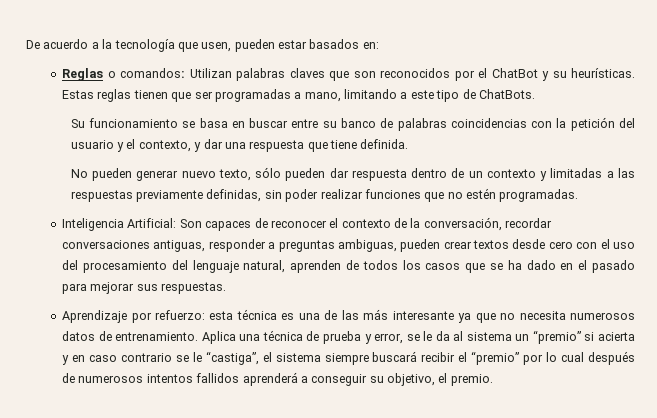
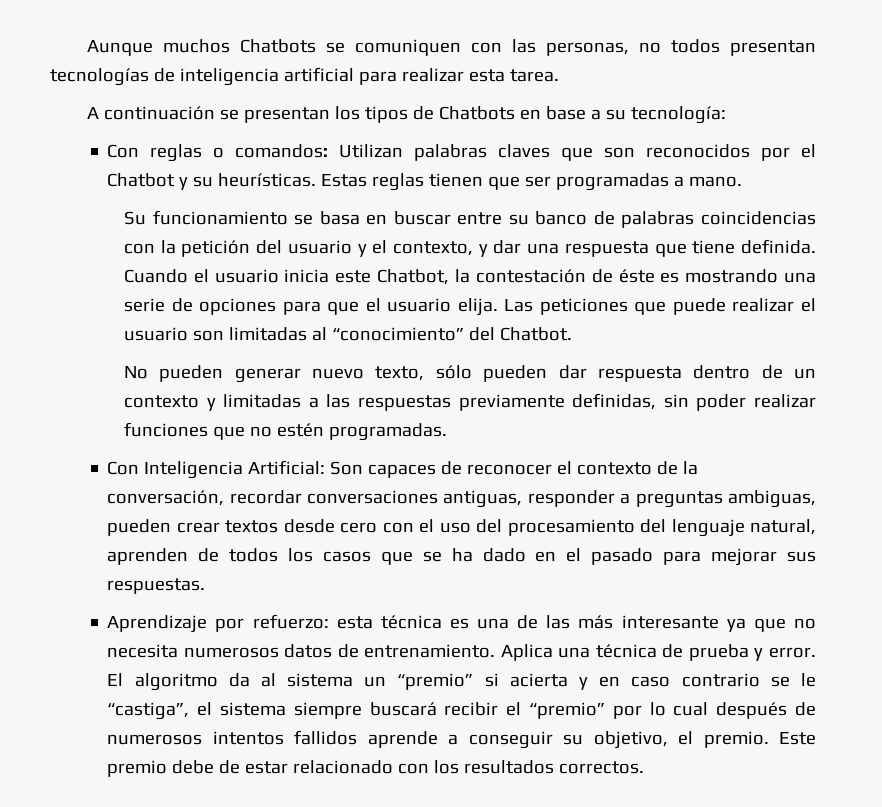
[26,39,379,52] [62,68,104,81] De acuerdo a la tecnología que usen, pueden estar basados en: // Reglas -> [87,39,817,56] [50,67,559,86] [87,106,727,124] [107,144,203,162] Aunque muchos Chatbots se comuniquen con las personas, no todos presentan tecnologías de inteligencia artificial para realizar esta tarea. // A continuación se presentan los tipos de Chatbots en base a su tecnología: // Con reglas
[491,68,538,78] ChatBot -> [107,173,176,187] Chatbot
[304,89,535,102] mano, limitando a este tipo de ChatBots. -> [689,176,743,187] mano.
(409, 144) none -> [123,269,816,285] [123,298,816,316] [123,327,572,341] Cuando el usuario inicia este Chatbot, la contestación de éste es mostrando una serie de opciones para que el usuario elija. Las peticiones que puede realizar el usuario son limitadas al “conocimiento” del Chatbot.
(579, 195) none -> [107,461,140,475] Con
[374,331,433,344] error, se le -> [768,647,816,658] [107,673,218,691] error. El algoritmo
[242,372,298,386] aprenderá -> [367,731,438,748] aprende
(493, 380) none -> [778,732,816,745] [107,760,645,777] Este premio debe de estar relacionado con los resultados correctos.

